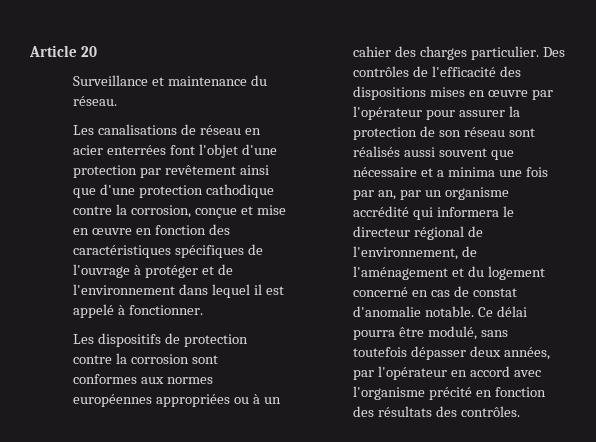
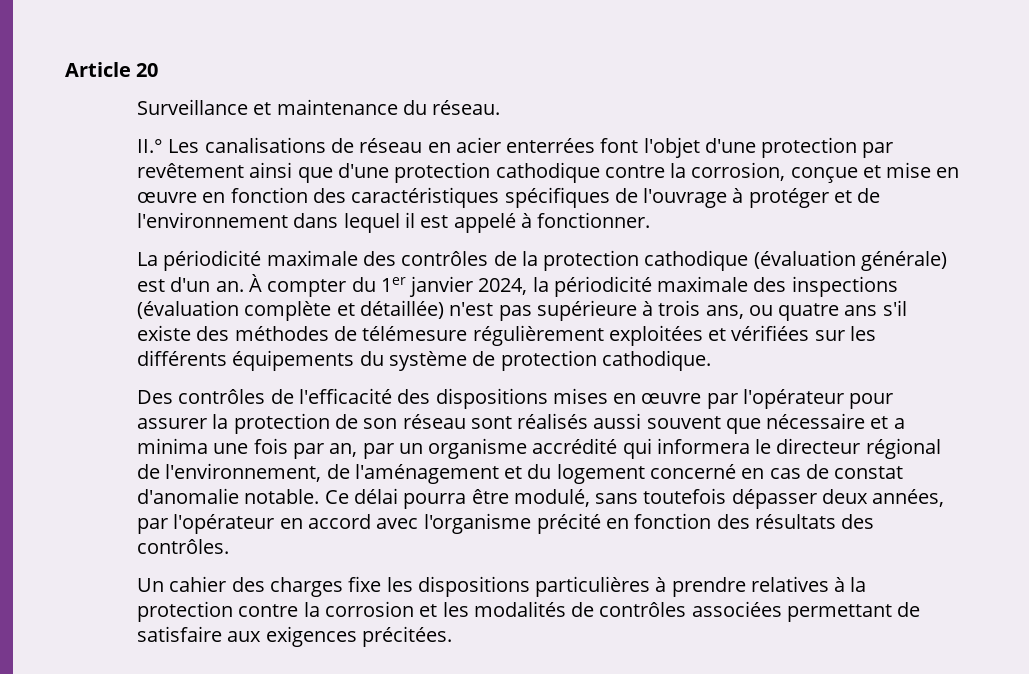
(118, 101) none -> [137,139,164,153] II.°
[73,333,249,347] [73,353,219,364] [73,374,214,384] [73,394,282,407] [353,46,540,60] Les dispositifs de protection contre la corrosion sont conformes aux normes européennes appropriées ou à un cahier des charges particulier. -> [137,250,947,271] [137,274,898,297] [137,300,907,321] [137,325,876,346] [137,350,711,371] La périodicité maximale des contrôles de la protection cathodique (évaluation générale) est d'un an. À compter du 1er janvier 2024, la périodicité maximale des inspections (évaluation complète et détaillée) n'est pas supérieure à trois ans, ou quatre ans s'il existe des méthodes de télémesure régulièrement exploitées et vérifiées sur les différents équipements du système de protection cathodique. //
(521, 411) none -> [137,576,867,597] [137,601,921,622] [137,626,452,647] // Un cahier des charges fixe les dispositions particulières à prendre relatives à la protection contre la corrosion et les modalités de contrôles associées permettant de satisfaire aux exigences précitées.

